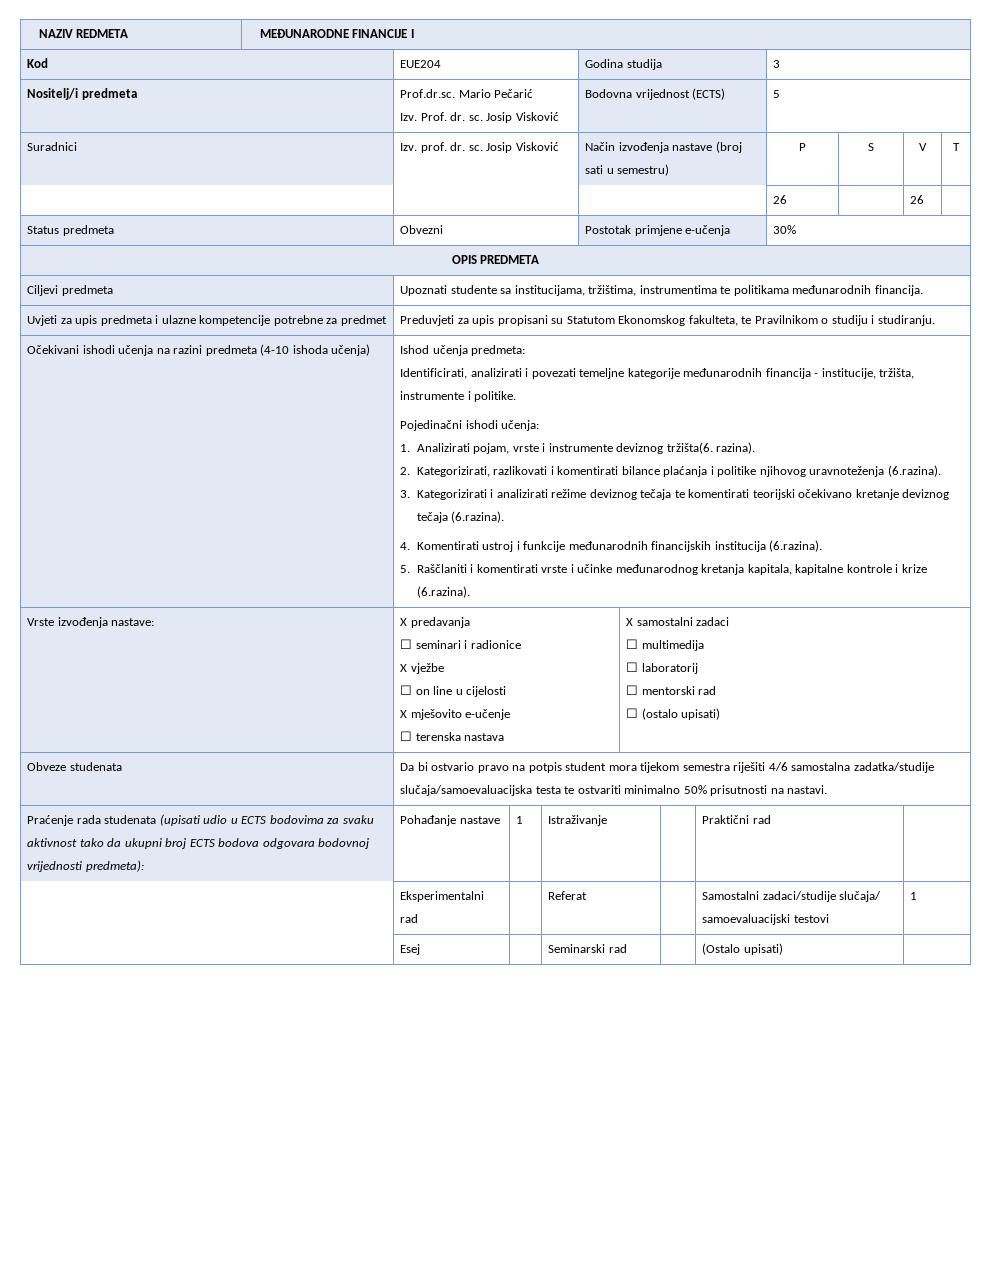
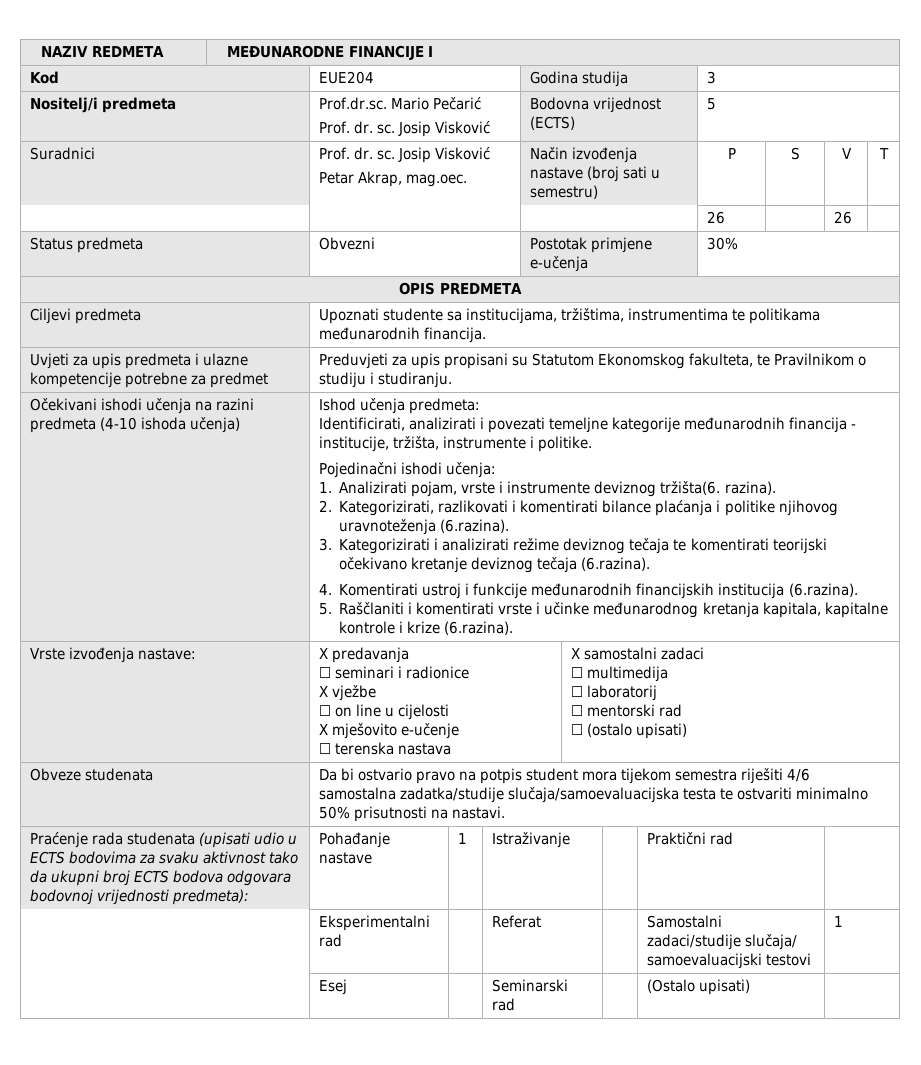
[400,113,418,121] Izv. -> (481, 103) none
[400,142,559,153] Izv. prof. dr. sc. Josip Visković -> [318,147,490,163] [318,171,467,187] Prof. dr. sc. Josip Visković // Petar Akrap, mag.oec.

